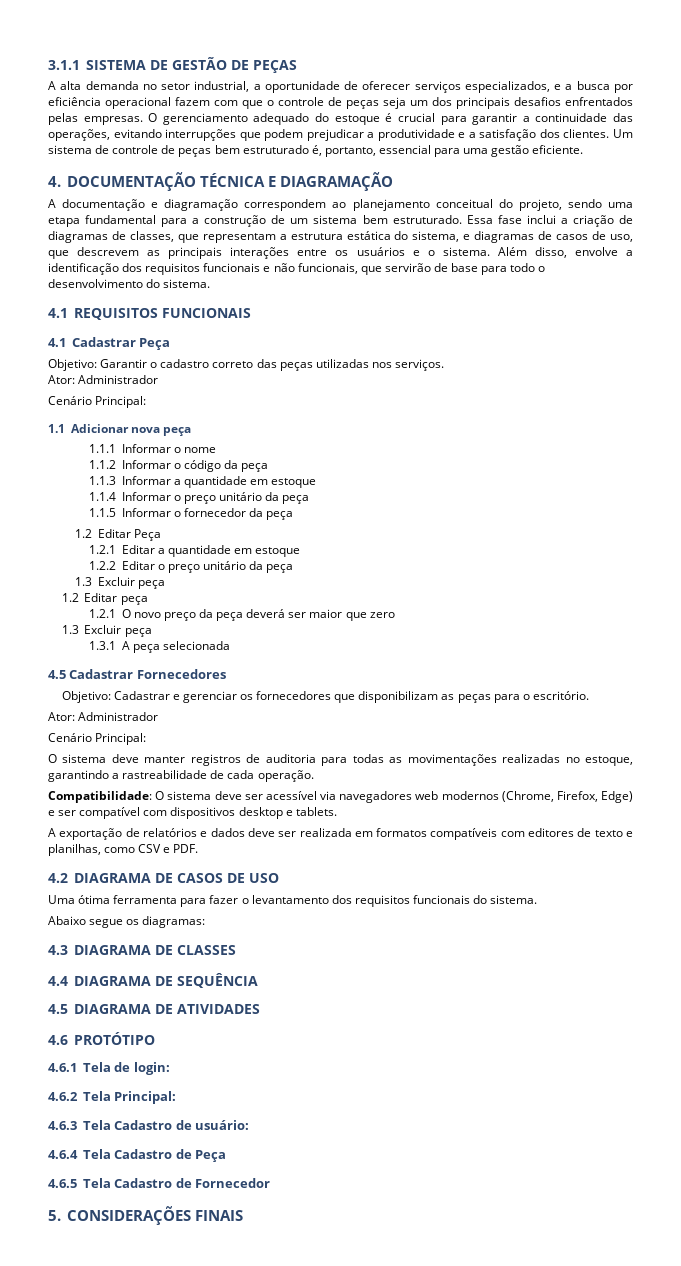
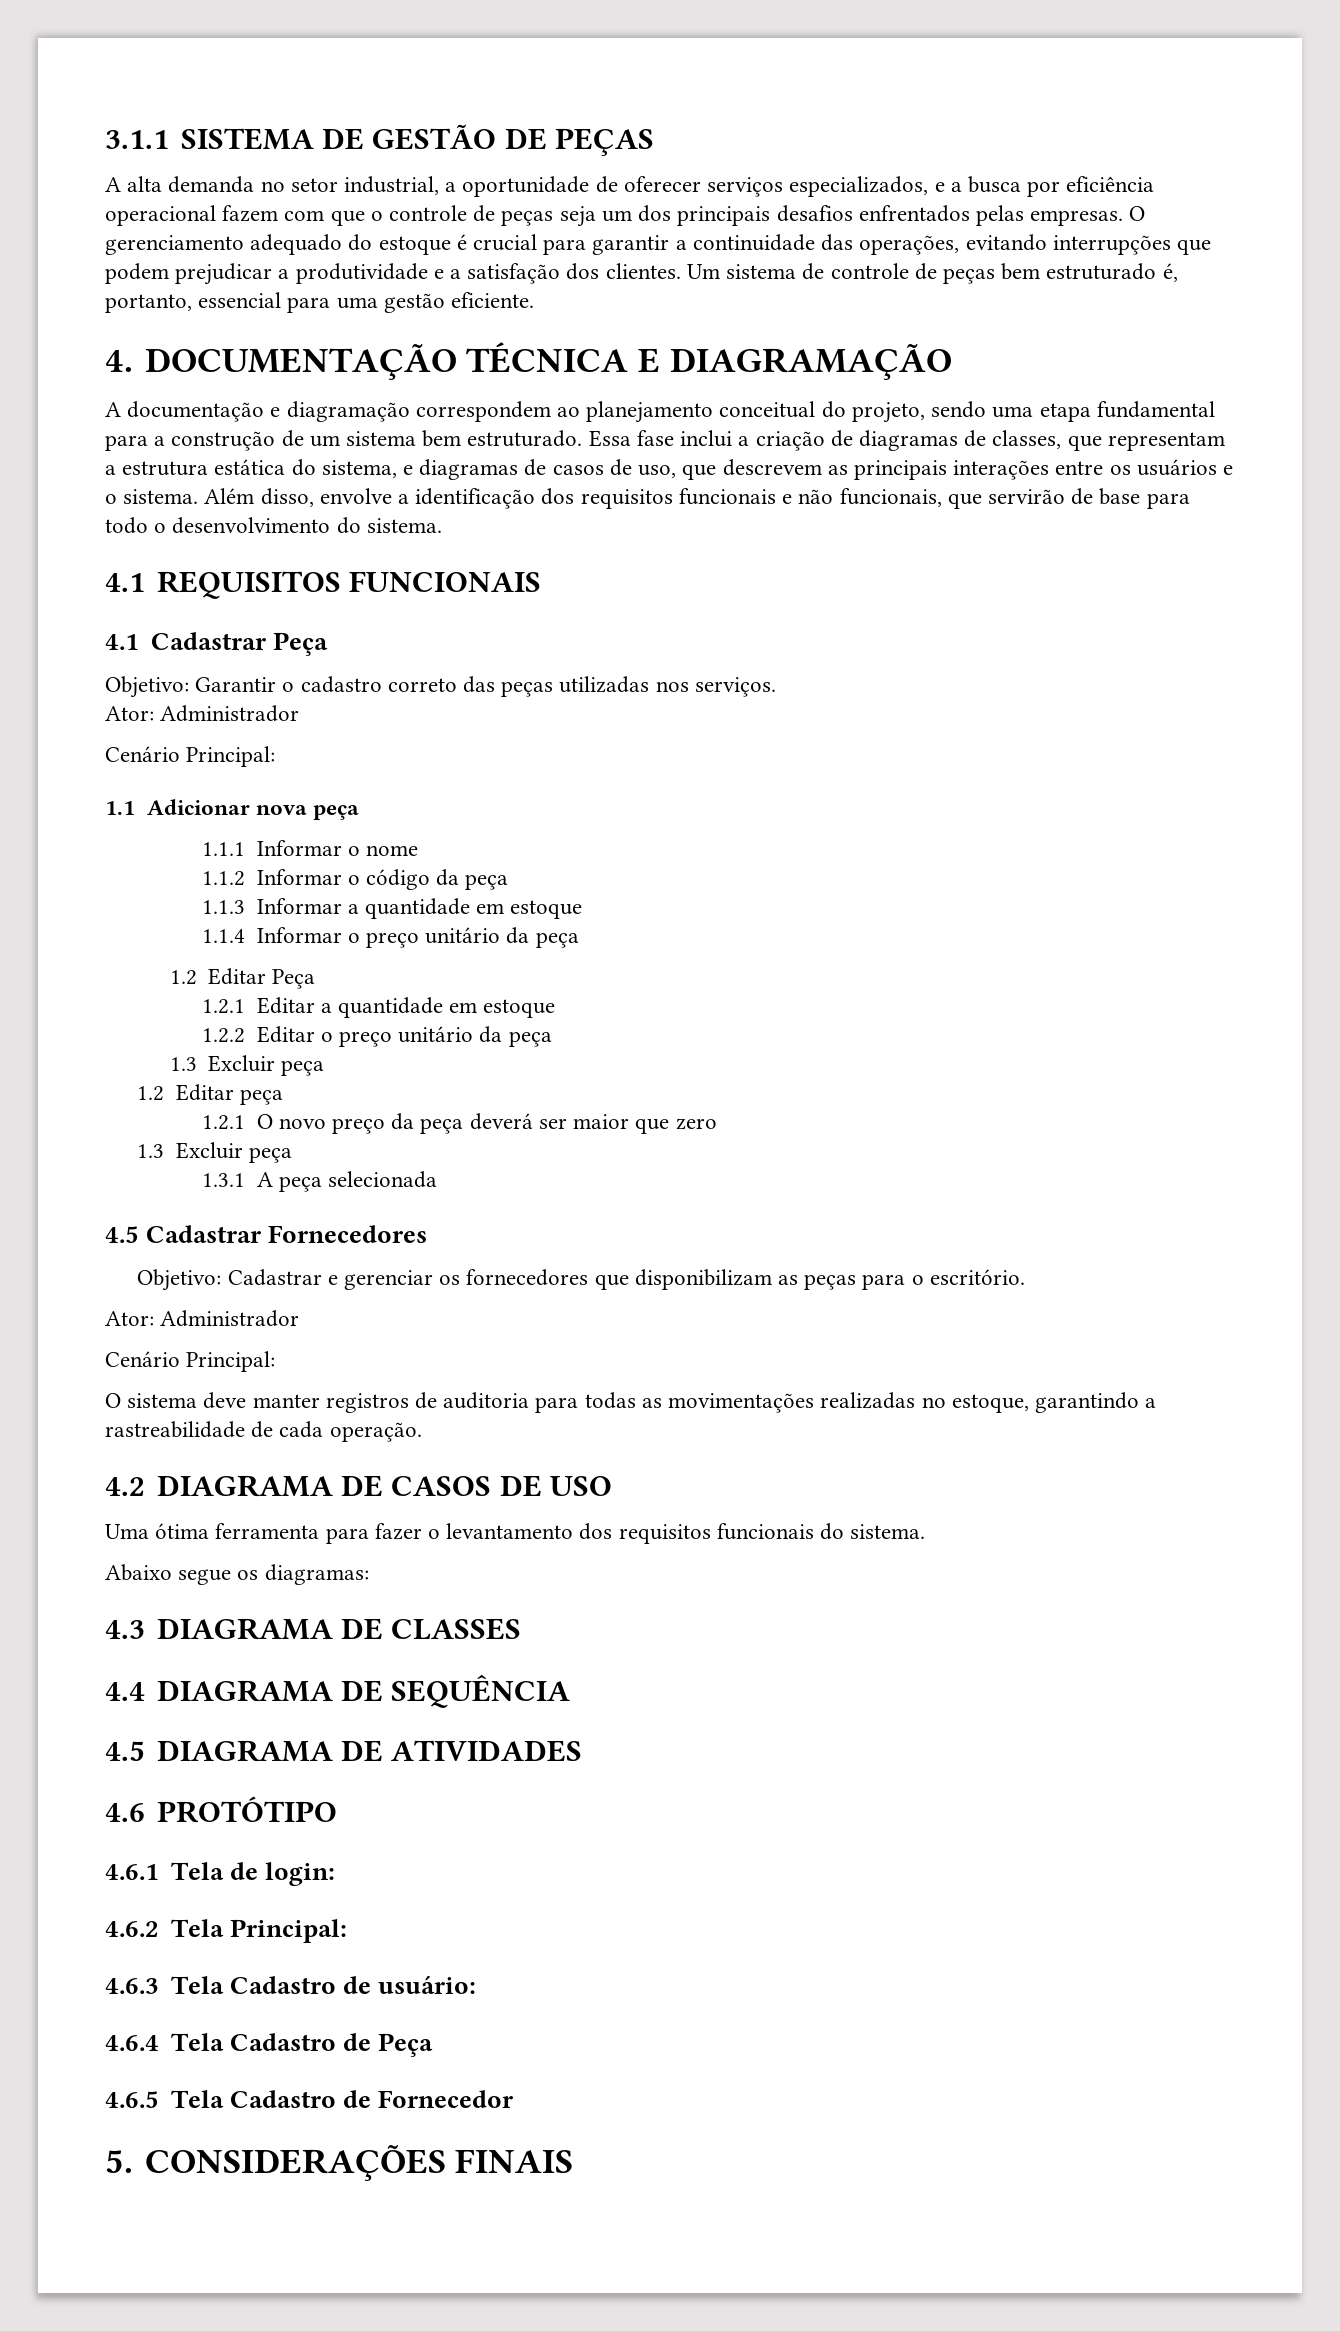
[88,508,294,520] // 1.1.5 Informar o fornecedor da peça -> (579, 940) none
[48,791,634,803] [48,807,337,819] [48,828,633,840] [48,844,199,856] // Compatibilidade: O sistema deve ser acessível via navegadores web modernos (Chrome, Firefox, Edge) e ser compatível com dispositivos desktop e tablets. // A exportação de relatórios e dados deve ser realizada em formatos compatíveis com editores de texto e planilhas, como CSV e PDF. -> (422, 1432) none

